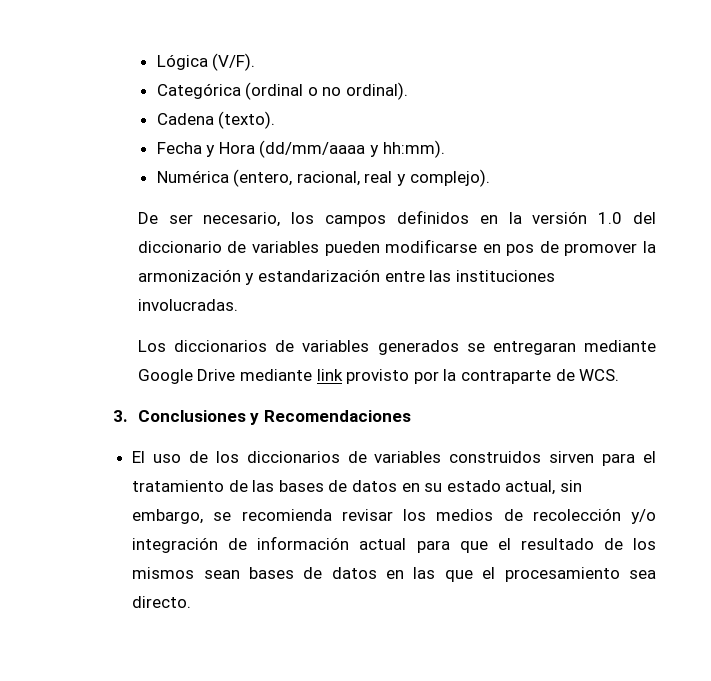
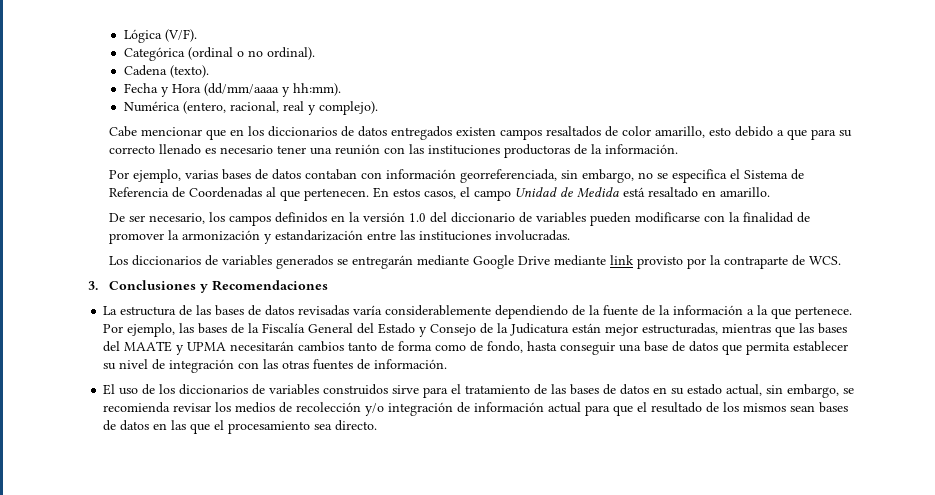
(490, 178) none -> [108,126,852,140] [108,144,678,158] [108,169,804,183] [108,187,770,201] // Cabe mencionar que en los diccionarios de datos entregados existen campos resaltados de color amarillo, esto debido a que para su correcto llenado es necesario tener una reunión con las instituciones productoras de la información. // Por ejemplo, varias bases de datos contaban con información georreferenciada, sin embargo, no se especifica el Sistema de Referencia de Coordenadas al que pertenecen. En estos casos, el campo Unidad de Medida está resaltado en amarillo.
[482,244,535,256] en pos -> [703,212,794,223] con la finalidad
[492,341,576,355] entregaran -> [351,255,413,269] entregarán
(412, 416) none -> [103,305,853,319] [103,323,848,337] [103,341,849,355] [103,359,448,373] // La estructura de las bases de datos revisadas varía considerablemente dependiendo de la fuente de la información a la que pertenece. Por ejemplo, las bases de la Fiscalía General del Estado y Consejo de la Judicatura están mejor estructuradas, mientras que las bases del MAATE y UPMA necesitarán cambios tanto de forma como de fondo, hasta conseguir una base de datos que permita establecer su nivel de integración con las otras fuentes de información.
[549,451,595,463] sirven -> [392,385,420,394] sirve

